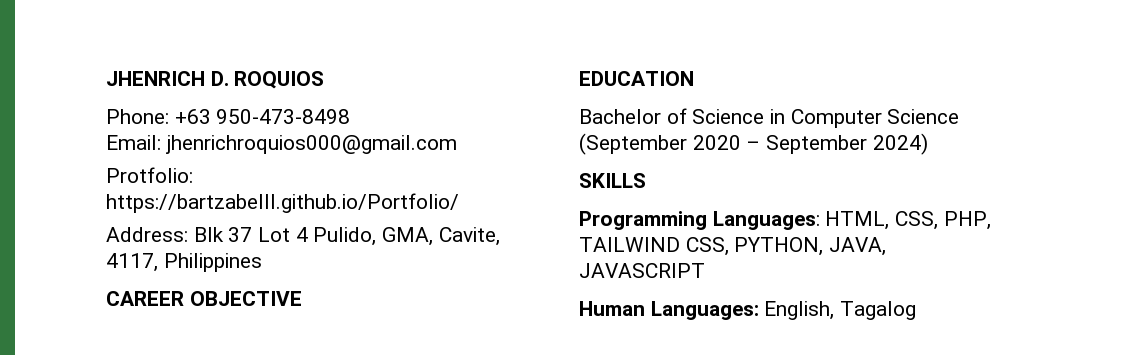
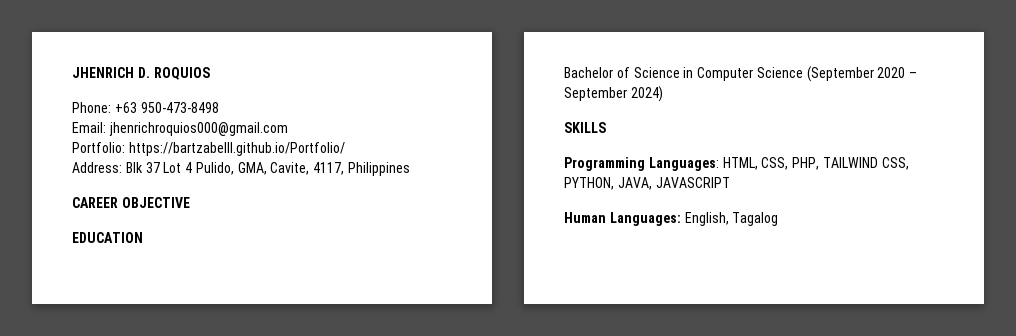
[106,167,193,183] Protfolio: -> [72,142,125,153] Portfolio:

